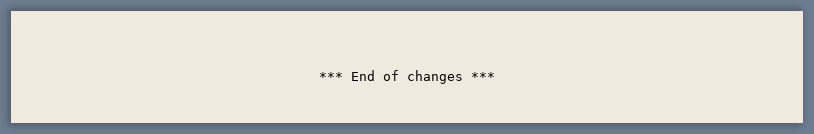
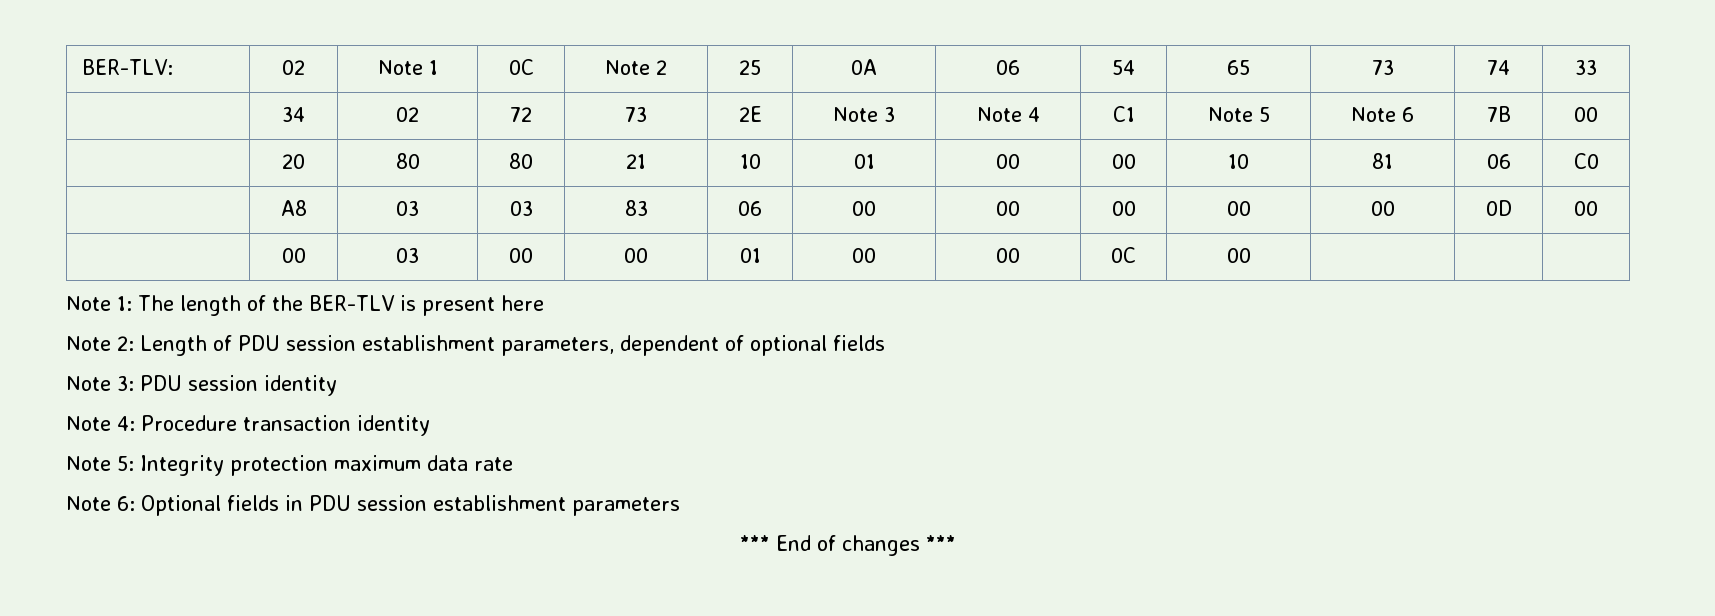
(319, 76) none -> [82,59,174,75] [282,60,305,75] [377,60,438,75] [508,59,534,75] [605,60,667,75] [739,60,761,75] [851,59,877,75] [996,60,1020,75] [1112,60,1135,75] [1227,60,1250,75] [1371,60,1394,75] [1487,60,1510,75] [1575,60,1597,75] [282,107,305,122] [396,107,419,122] [510,107,532,122] [625,107,647,122] [738,106,762,122] [833,107,895,122] [976,107,1040,122] [1112,106,1135,122] [1207,107,1270,122] [1351,107,1414,122] [1486,106,1511,122] [1574,107,1598,122] [282,154,305,169] [395,153,420,169] [509,153,533,169] [626,154,646,169] [739,154,761,169] [853,154,875,169] [996,154,1020,169] [1111,154,1136,169] [1228,154,1249,169] [1372,153,1393,169] [1486,154,1511,169] [1573,153,1599,169] [280,200,307,216] [396,201,419,216] [509,201,533,216] [624,200,648,216] [738,201,762,216] [852,201,876,216] [996,201,1020,216] [1111,201,1136,216] [1226,201,1251,216] [1370,201,1395,216] [1485,200,1512,216] [1574,201,1598,216] [281,248,306,263] [396,248,419,263] [509,248,533,263] [624,248,648,263] [739,248,761,263] [852,248,876,263] [996,248,1020,263] [1111,247,1136,263] [1226,248,1251,263] [66,295,544,316] [66,335,885,356] [66,375,337,396] [66,415,430,436] [66,455,513,476] [66,495,680,516] BER-TLV: | 02 | Note 1 | 0C | Note 2 | 25 | 0A | 06 | 54 | 65 | 73 | 74 | 33 // | 34 | 02 | 72 | 73 | 2E | Note 3 | Note 4 | C1 | Note 5 | Note 6 | 7B | 00 // | 20 | 80 | 80 | 21 | 10 | 01 | 00 | 00 | 10 | 81 | 06 | C0 // | A8 | 03 | 03 | 83 | 06 | 00 | 00 | 00 | 00 | 00 | 0D | 00 // | 00 | 03 | 00 | 00 | 01 | 00 | 00 | 0C | 00 | | | // Note 1: The length of the BER-TLV is present here // Note 2: Length of PDU session establishment parameters, dependent of optional fields // Note 3: PDU session identity // Note 4: Procedure transaction identity // Note 5: Integrity protection maximum data rate // Note 6: Optional fields in PDU session establishment parameters //

